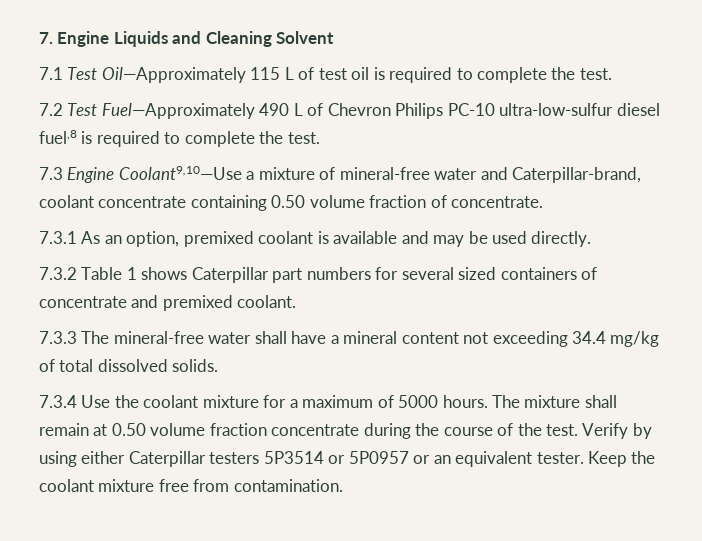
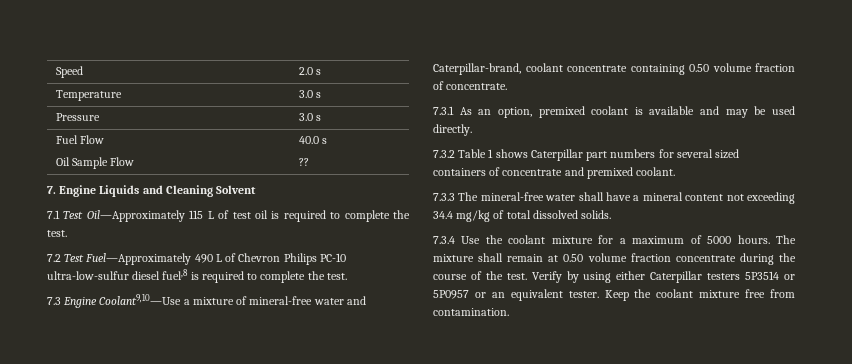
(39, 38) none -> [55,66,83,78] [298,67,322,75] [55,90,122,101] [298,90,322,98] [55,113,100,121] [298,113,322,121] [55,135,105,144] [55,157,135,169] [298,136,328,144] [298,158,309,166] Speed | 2.0 s // Temperature | 3.0 s // Pressure | 3.0 s // Fuel Flow // Oil Sample Flow | 40.0 s // ?? //

